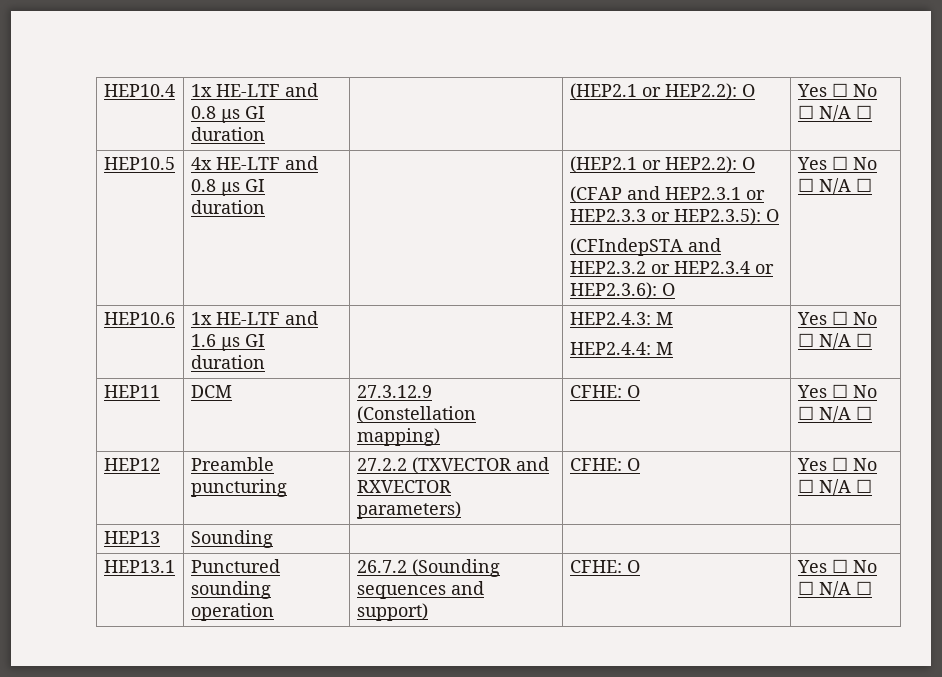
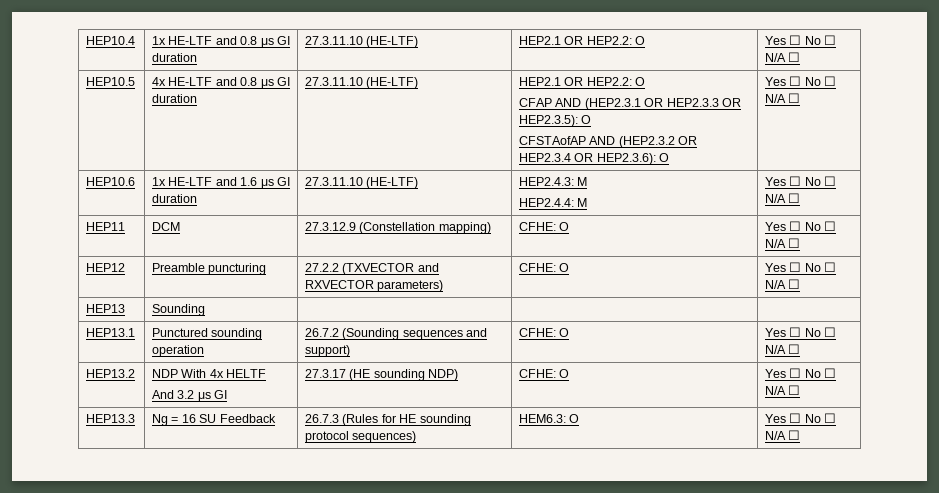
[569,83,737,100] | (HEP2.1 or HEP2.2): -> [305,36,419,48] [519,36,632,45] 27.3.11.10 (HE-LTF) | HEP2.1 OR HEP2.2:
[569,156,755,173] [569,186,765,203] [569,208,779,225] [569,238,721,256] [569,261,774,274] | (HEP2.1 or HEP2.2): O // (CFAP and HEP2.3.1 or HEP2.3.3 or HEP2.3.5): O // (CFIndepSTA and HEP2.3.2 or HEP2.3.4 or -> [305,77,419,89] [519,77,646,86] [519,98,741,110] [519,115,592,127] [519,136,698,148] [519,153,594,162] 27.3.11.10 (HE-LTF) | HEP2.1 OR HEP2.2: O // CFAP AND (HEP2.3.1 OR HEP2.3.3 OR HEP2.3.5): O // CFSTAofAP AND (HEP2.3.2 OR HEP2.3.4 OR
(265, 362) none -> [305,177,419,189] 27.3.11.10 (HE-LTF)
(872, 588) none -> [86,369,136,378] [152,369,267,378] [152,390,228,402] [305,369,459,381] [519,369,570,378] [765,368,837,378] [765,385,801,395] [86,414,136,423] [152,414,276,426] [305,414,471,426] [305,431,417,443] [519,414,580,423] [765,413,837,423] [765,430,801,440] // HEP13.2 | NDP With 4x HELTF // And 3.2 μs GI | 27.3.17 (HE sounding NDP) | CFHE: O | Yes ☐ No ☐ N/A ☐ // HEP13.3 | Ng = 16 SU Feedback | 26.7.3 (Rules for HE sounding protocol sequences) | HEM6.3: O | Yes ☐ No ☐ N/A ☐

